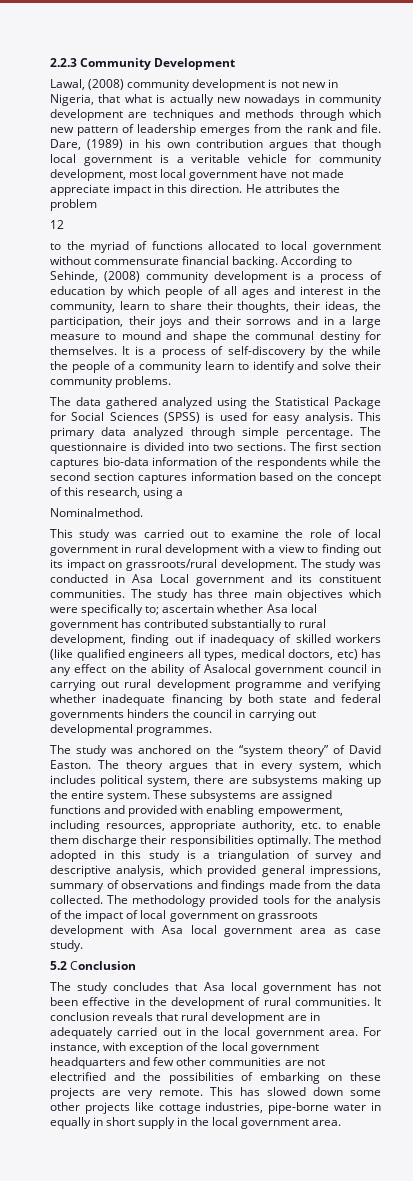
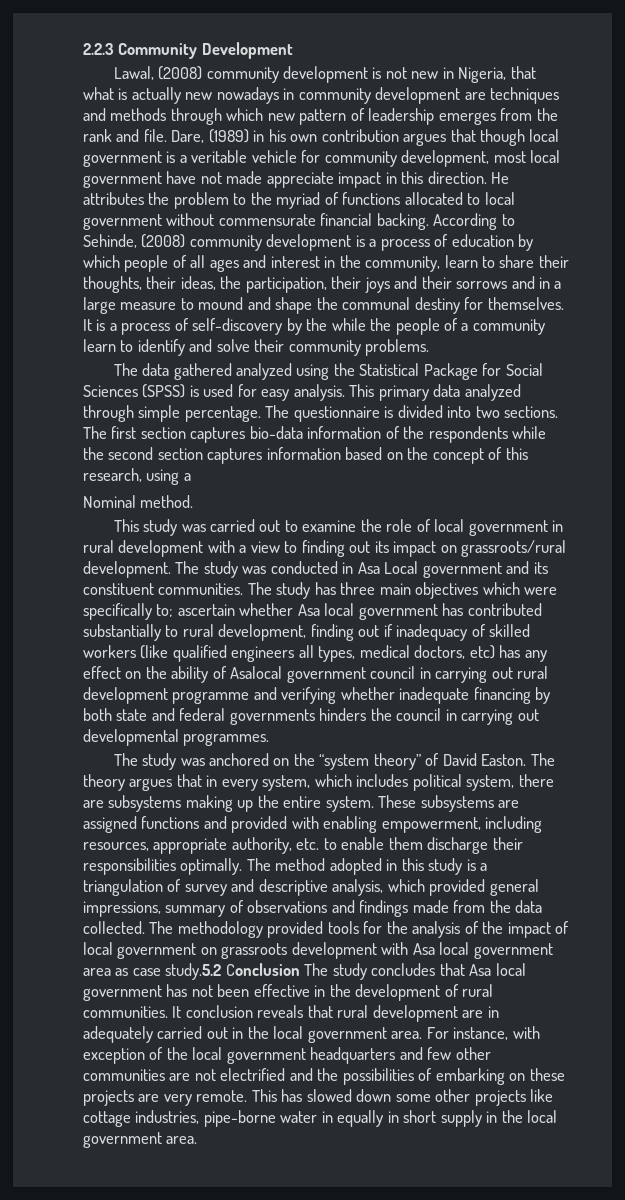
[50,220,64,229] // 12 // -> (229, 200) none
[50,508,143,517] Nominalmethod. -> [83,495,194,508] Nominal method.
[50,940,83,952] [50,961,67,970] study. // 5.2 -> [165,963,222,980] study.5.2
(137, 965) // -> (300, 969) none

